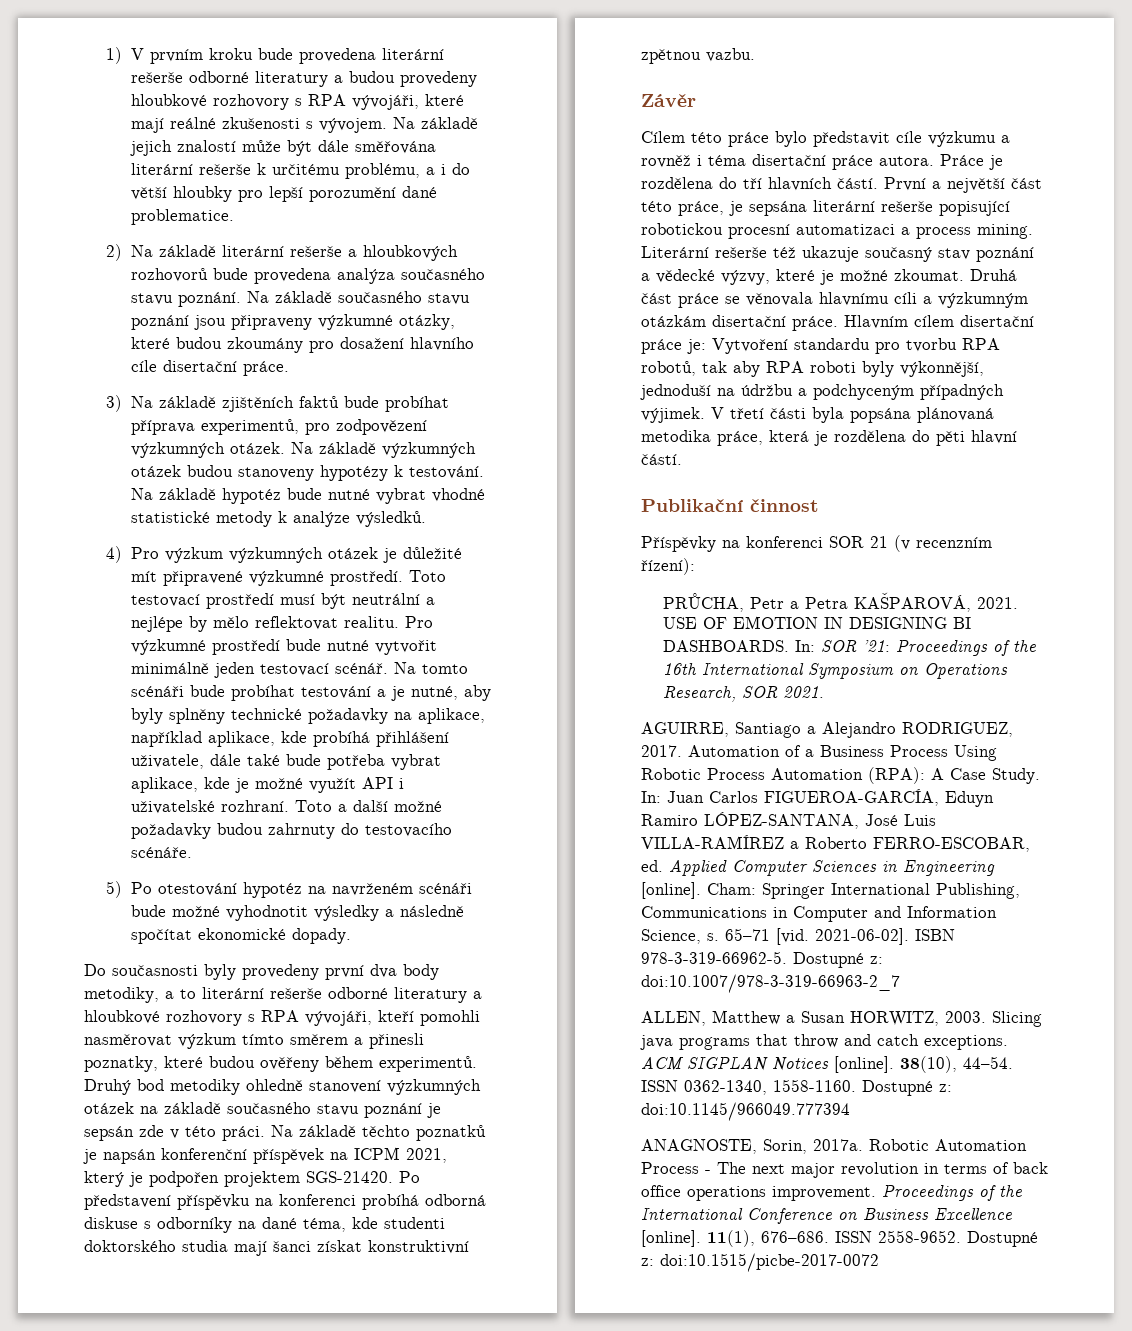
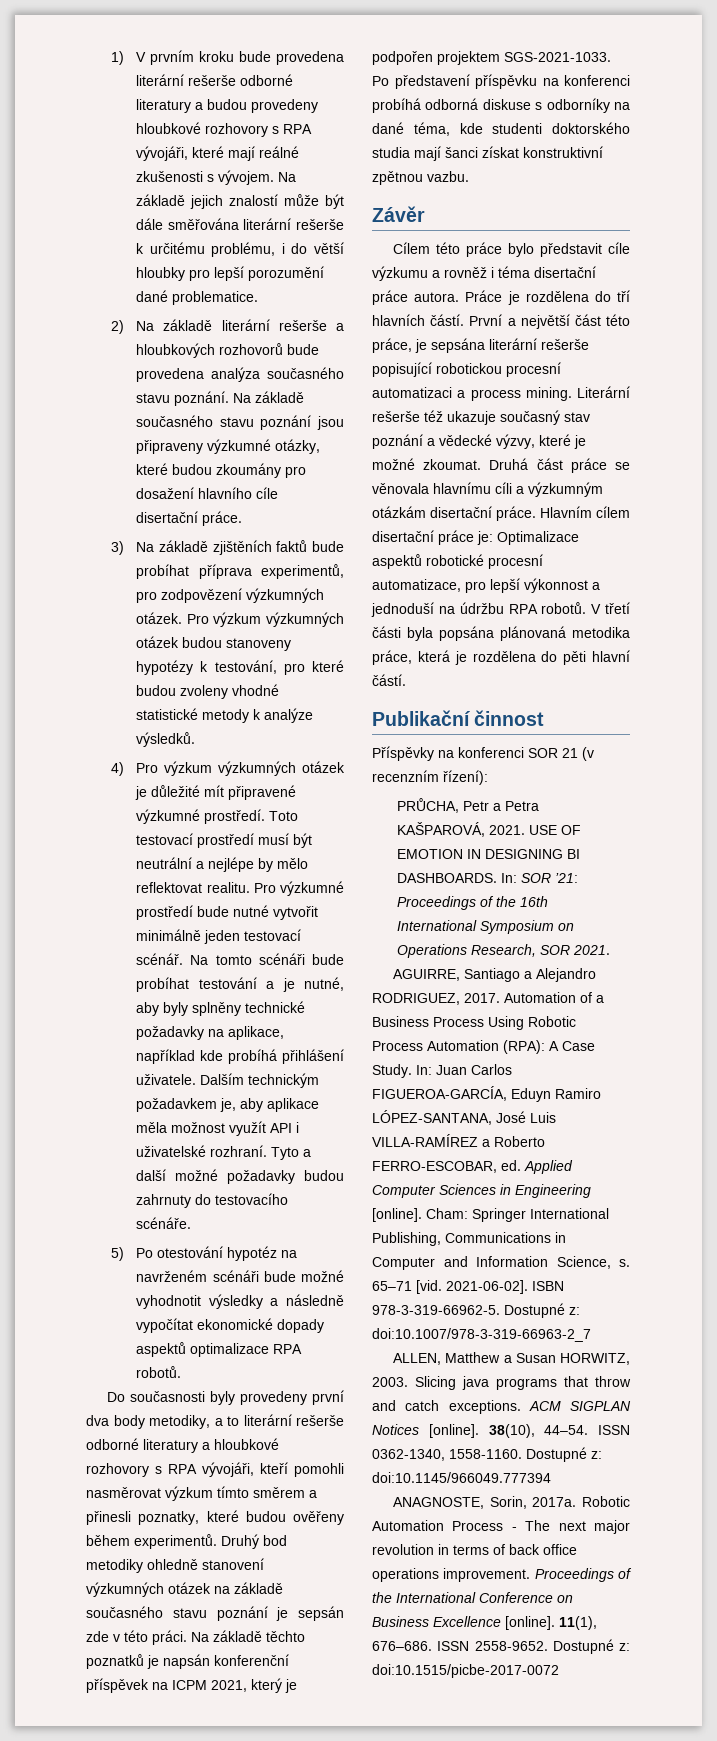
[425,167,435,175] a -> (276, 249) none
[290,442,376,454] Na základě -> [186,612,262,627] Pro výzkum
[408,466,484,479] [130,488,426,504] testování. Na základě hypotéz bude nutné vybrat -> [214,660,344,675] [136,685,229,699] testování, pro které budou zvoleny
[207,731,275,747] aplikace, -> (196, 1056) none
[130,754,441,770] [130,777,303,793] uživatele, dále také bude potřeba vybrat aplikace, kde je možné -> [136,1073,320,1088] [136,1098,320,1112] [136,1122,226,1133] uživatele. Dalším technickým požadavkem je, aby aplikace měla možnost
[294,800,332,812] Toto -> [271,1147,300,1160] Tyto
[130,928,351,944] spočítat ekonomické dopady. -> [136,1318,325,1333] [136,1342,303,1357] [136,1366,182,1378] vypočítat ekonomické dopady aspektů optimalizace RPA robotů.
[306,1171,393,1183] SGS-21420. -> [504,52,611,62] SGS-2021-1033.
[712,338,1000,354] [641,361,984,377] [640,384,1004,400] [641,407,705,423] Vytvoření standardu pro tvorbu RPA robotů, tak aby RPA roboti byly výkonnější, jednoduší na údržbu a podchyceným případných výjimek. -> [497,531,579,545] [372,554,543,569] [372,578,600,593] [371,602,587,617] Optimalizace aspektů robotické procesní automatizace, pro lepší výkonnost a jednoduší na údržbu RPA robotů.

